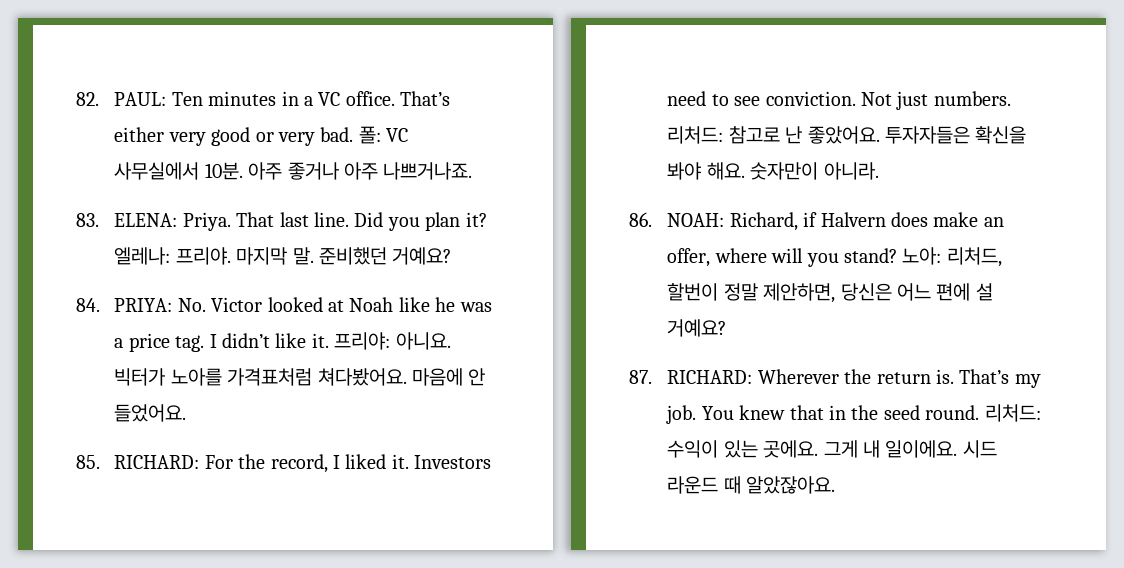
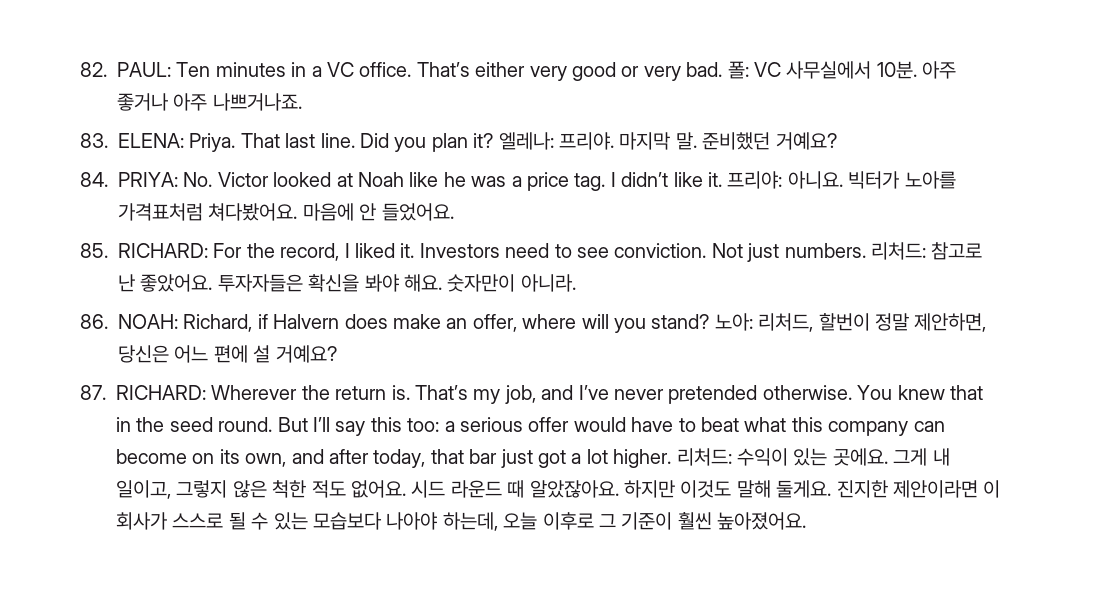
[666,405,697,424] job. -> [504,385,852,404] job, and I’ve never pretended otherwise.
(980, 412) none -> [277,417,945,436] [116,449,672,468] But I’ll say this too: a serious offer would have to beat what this company can become on its own, and after today, that bar just got a lot higher.
[885,440,997,458] [667,476,836,494] 일이에요. 시드 라운드 때 알았잖아요. -> [116,480,1001,499] [116,512,807,531] 일이고, 그렇지 않은 척한 적도 없어요. 시드 라운드 때 알았잖아요. 하지만 이것도 말해 둘게요. 진지한 제안이라면 이 회사가 스스로 될 수 있는 모습보다 나아야 하는데, 오늘 이후로 그 기준이 훨씬 높아졌어요.

